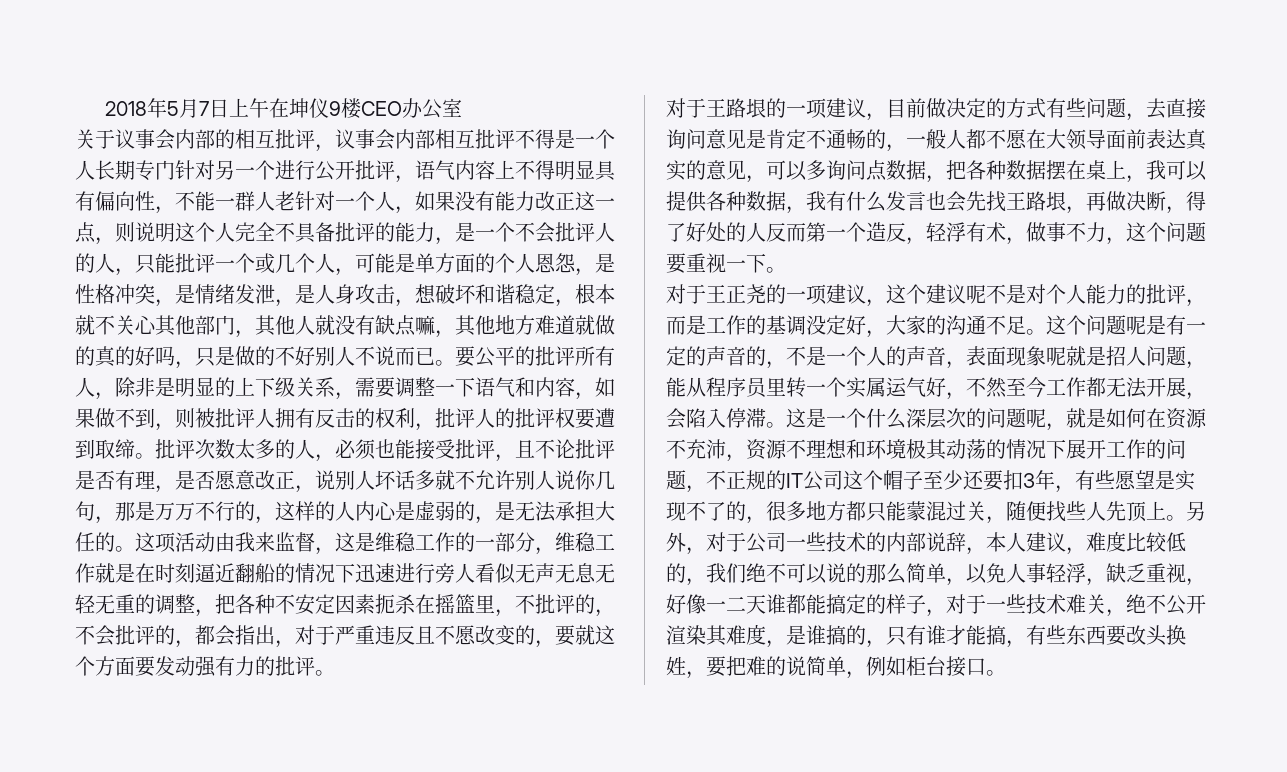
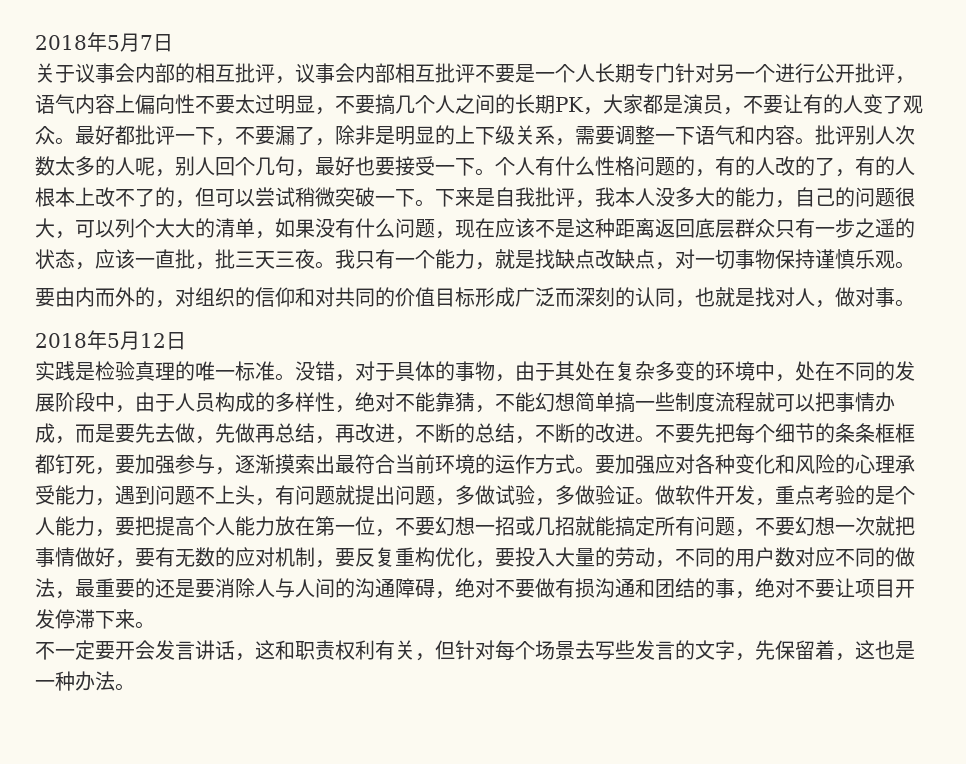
[229,98,463,119] 上午在坤仪9楼CEO办公室 -> (173, 43) none
[535,129,555,149] 得 -> [495,64,515,83] 要
[515,160,616,181] [75,191,615,214] [75,222,615,245] [75,253,615,276] [75,284,615,307] [75,315,615,338] [75,346,615,369] [75,377,95,397] 不得明显具有偏向性，不能一群人老针对一个人，如果没有能力改正这一点，则说明这个人完全不具备批评的能力，是一个不会批评人的人，只能批评一个或几个人，可能是单方面的个人恩怨，是性格冲突，是情绪发泄，是人身攻击，想破坏和谐稳定，根本就不关心其他部门，其他人就没有缺点嘛，其他地方难道就做的真的好吗，只是做的不好别人不说而已。要公平的批评所有人 -> [135,94,923,115] [35,125,315,146] 偏向性不要太过明显，不要搞几个人之间的长期PK，大家都是演员，不要让有的人变了观众。最好都批评一下，不要漏了
[575,377,615,400] [75,408,615,431] [75,439,615,462] [75,470,615,493] [75,501,615,524] [75,532,615,555] [75,563,615,584] [75,594,615,617] [75,625,615,648] [75,656,335,677] [666,98,1206,121] [666,129,1207,152] [666,160,1207,183] [666,191,1206,214] [666,222,1206,245] [666,253,786,274] [666,284,1206,307] [666,315,1206,338] [666,346,1206,369] [666,377,1206,400] [666,408,1207,431] [666,439,1186,462] [666,470,1195,493] [666,501,1206,524] [666,531,1186,555] [666,563,1206,586] [666,594,1206,617] [666,624,1186,648] [666,656,986,679] ，如果做不到，则被批评人拥有反击的权利，批评人的批评权要遭到取缔。批评次数太多的人，必须也能接受批评，且不论批评是否有理，是否愿意改正，说别人坏话多就不允许别人说你几句，那是万万不行的，这样的人内心是虚弱的，是无法承担大任的。这项活动由我来监督，这是维稳工作的一部分，维稳工作就是在时刻逼近翻船的情况下迅速进行旁人看似无声无息无轻无重的调整，把各种不安定因素扼杀在摇篮里，不批评的，不会批评的，都会指出，对于严重违反且不愿改变的，要就这个方面要发动强有力的批评。 // 对于王路垠的一项建议，目前做决定的方式有些问题，去直接询问意见是肯定不通畅的，一般人都不愿在大领导面前表达真实的意见，可以多询问点数据，把各种数据摆在桌上，我可以提供各种数据，我有什么发言也会先找王路垠，再做决断，得了好处的人反而第一个造反，轻浮有术，做事不力，这个问题要重视一下。 // 对于王正尧的一项建议，这个建议呢不是对个人能力的批评，而是工作的基调没定好，大家的沟通不足。这个问题呢是有一定的声音的，不是一个人的声音，表面现象呢就是招人问题，能从程序员里转一个实属运气好，不然至今工作都无法开展，会陷入停滞。这是一个什么深层次的问题呢，就是如何在资源不充沛，资源不理想和环境极其动荡的情况下展开工作的问题，不正规的IT公司这个帽子至少还要扣3年，有些愿望是实现不了的，很多地方都只能蒙混过关，随便找些人先顶上。另外，对于公司一些技术的内部说辞，本人建议，难度比较低的，我们绝不可以说的那么简单，以免人事轻浮，缺乏重视，好像一二天谁都能搞定的样子，对于一些技术难关，绝不公开渲染其难度，是谁搞的，只有谁才能搞，有些东西要改头换姓，要把难的说简单，例如柜台接口 -> [795,125,915,145] [35,156,915,177] [35,187,915,208] [35,218,915,239] [35,249,915,270] [35,287,915,308] [35,330,186,350] [35,361,915,382] [35,392,895,413] [35,423,915,444] [35,454,915,475] [35,485,915,506] [35,516,915,537] [35,547,915,568] [35,578,915,599] [35,609,155,629] [35,640,915,661] [35,671,115,691] 。批评别人次数太多的人呢，别人回个几句，最好也要接受一下。个人有什么性格问题的，有的人改的了，有的人根本上改不了的，但可以尝试稍微突破一下。下来是自我批评，我本人没多大的能力，自己的问题很大，可以列个大大的清单，如果没有什么问题，现在应该不是这种距离返回底层群众只有一步之遥的状态，应该一直批，批三天三夜。我只有一个能力，就是找缺点改缺点，对一切事物保持谨慎乐观。 // 要由内而外的，对组织的信仰和对共同的价值目标形成广泛而深刻的认同，也就是找对人，做对事。 // 2018年5月12日 // 实践是检验真理的唯一标准。没错，对于具体的事物，由于其处在复杂多变的环境中，处在不同的发展阶段中，由于人员构成的多样性，绝对不能靠猜，不能幻想简单搞一些制度流程就可以把事情办成，而是要先去做，先做再总结，再改进，不断的总结，不断的改进。不要先把每个细节的条条框框都钉死，要加强参与，逐渐摸索出最符合当前环境的运作方式。要加强应对各种变化和风险的心理承受能力，遇到问题不上头，有问题就提出问题，多做试验，多做验证。做软件开发，重点考验的是个人能力，要把提高个人能力放在第一位，不要幻想一招或几招就能搞定所有问题，不要幻想一次就把事情做好，要有无数的应对机制，要反复重构优化，要投入大量的劳动，不同的用户数对应不同的做法，最重要的还是要消除人与人间的沟通障碍，绝对不要做有损沟通和团结的事，绝对不要让项目开发停滞下来。 // 不一定要开会发言讲话，这和职责权利有关，但针对每个场景去写些发言的文字，先保留着，这也是一种办法

